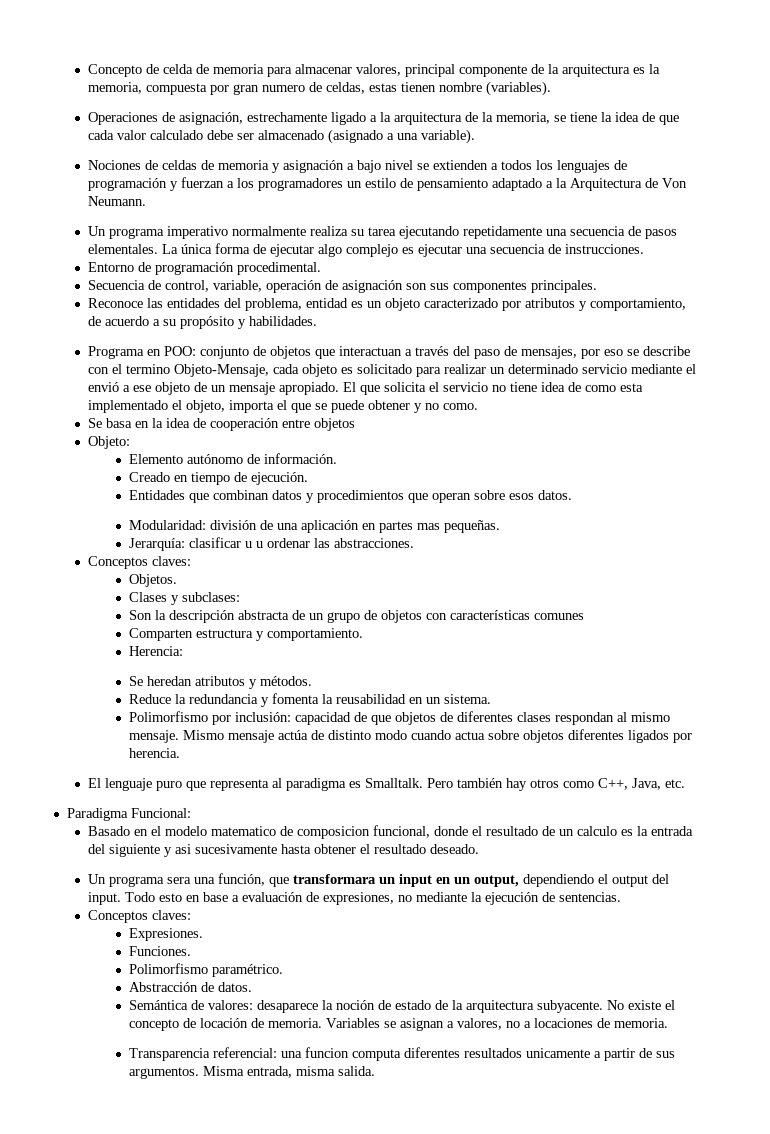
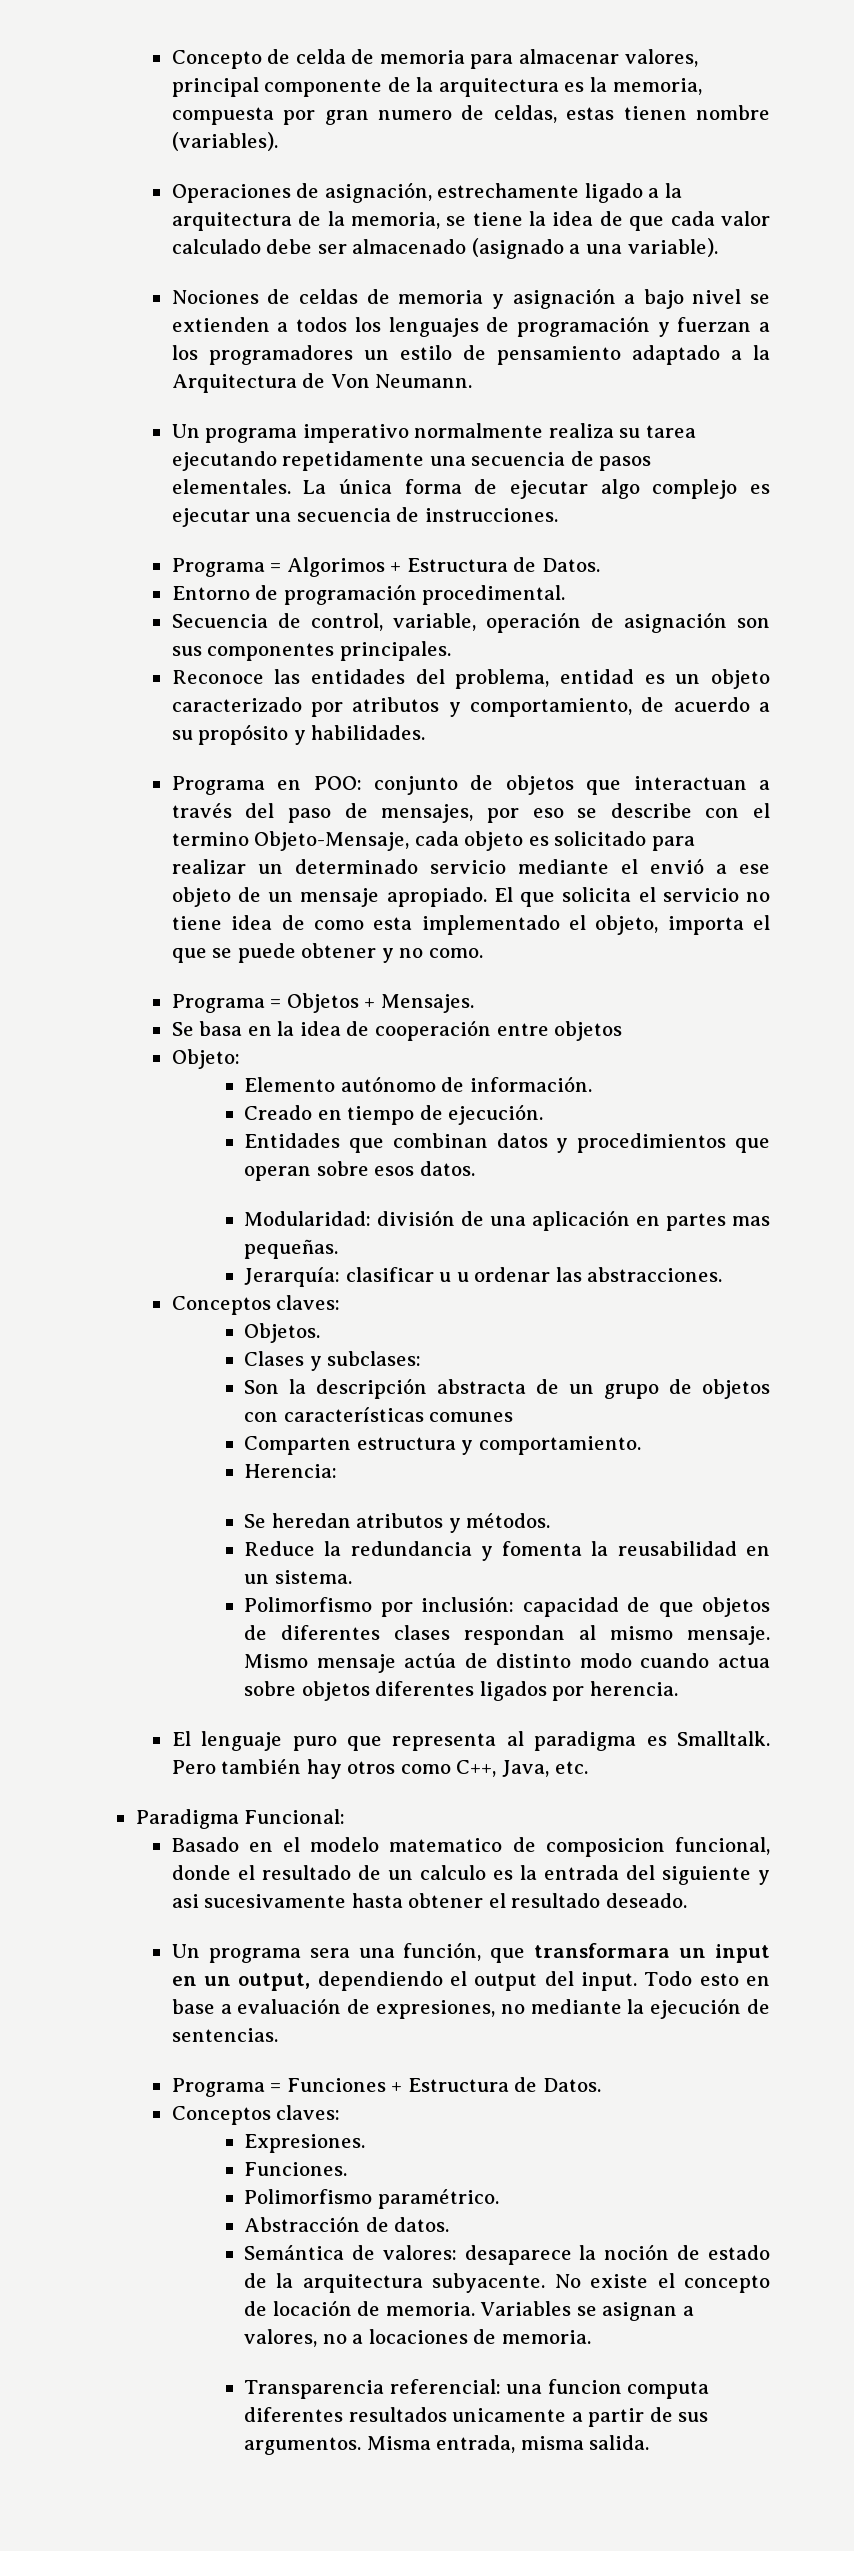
(644, 249) none -> [171,557,601,577] // Programa = Algorimos + Estructura de Datos.
(478, 406) none -> [171,993,474,1013] // Programa = Objetos + Mensajes.
(621, 897) none -> [171,2077,602,2097] // Programa = Funciones + Estructura de Datos.

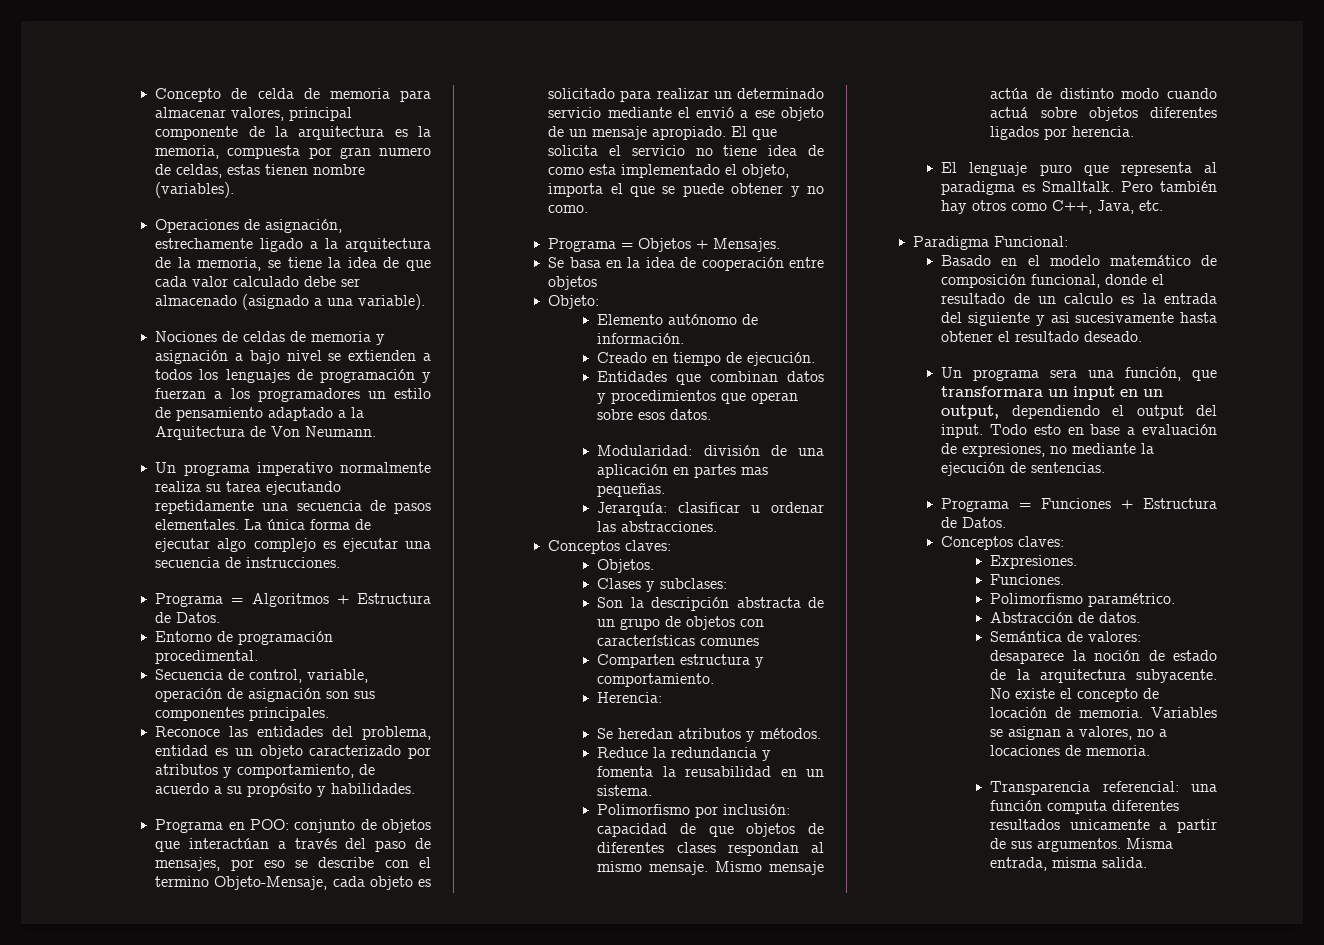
[286,557,385,577] Algorimos -> [251,593,329,607] Algoritmos
[633,776,747,790] interactuan -> [189,838,270,849] interactúan
[456,1272,469,1282] u -> (761, 509) none
[718,1655,770,1668] actua -> [990,107,1029,118] actuá
[389,1837,665,1857] matematico de composicion -> [1109,255,1217,266] [941,274,1027,288] matemático de composición
[547,2379,622,2394] funcion -> [990,800,1043,811] función

